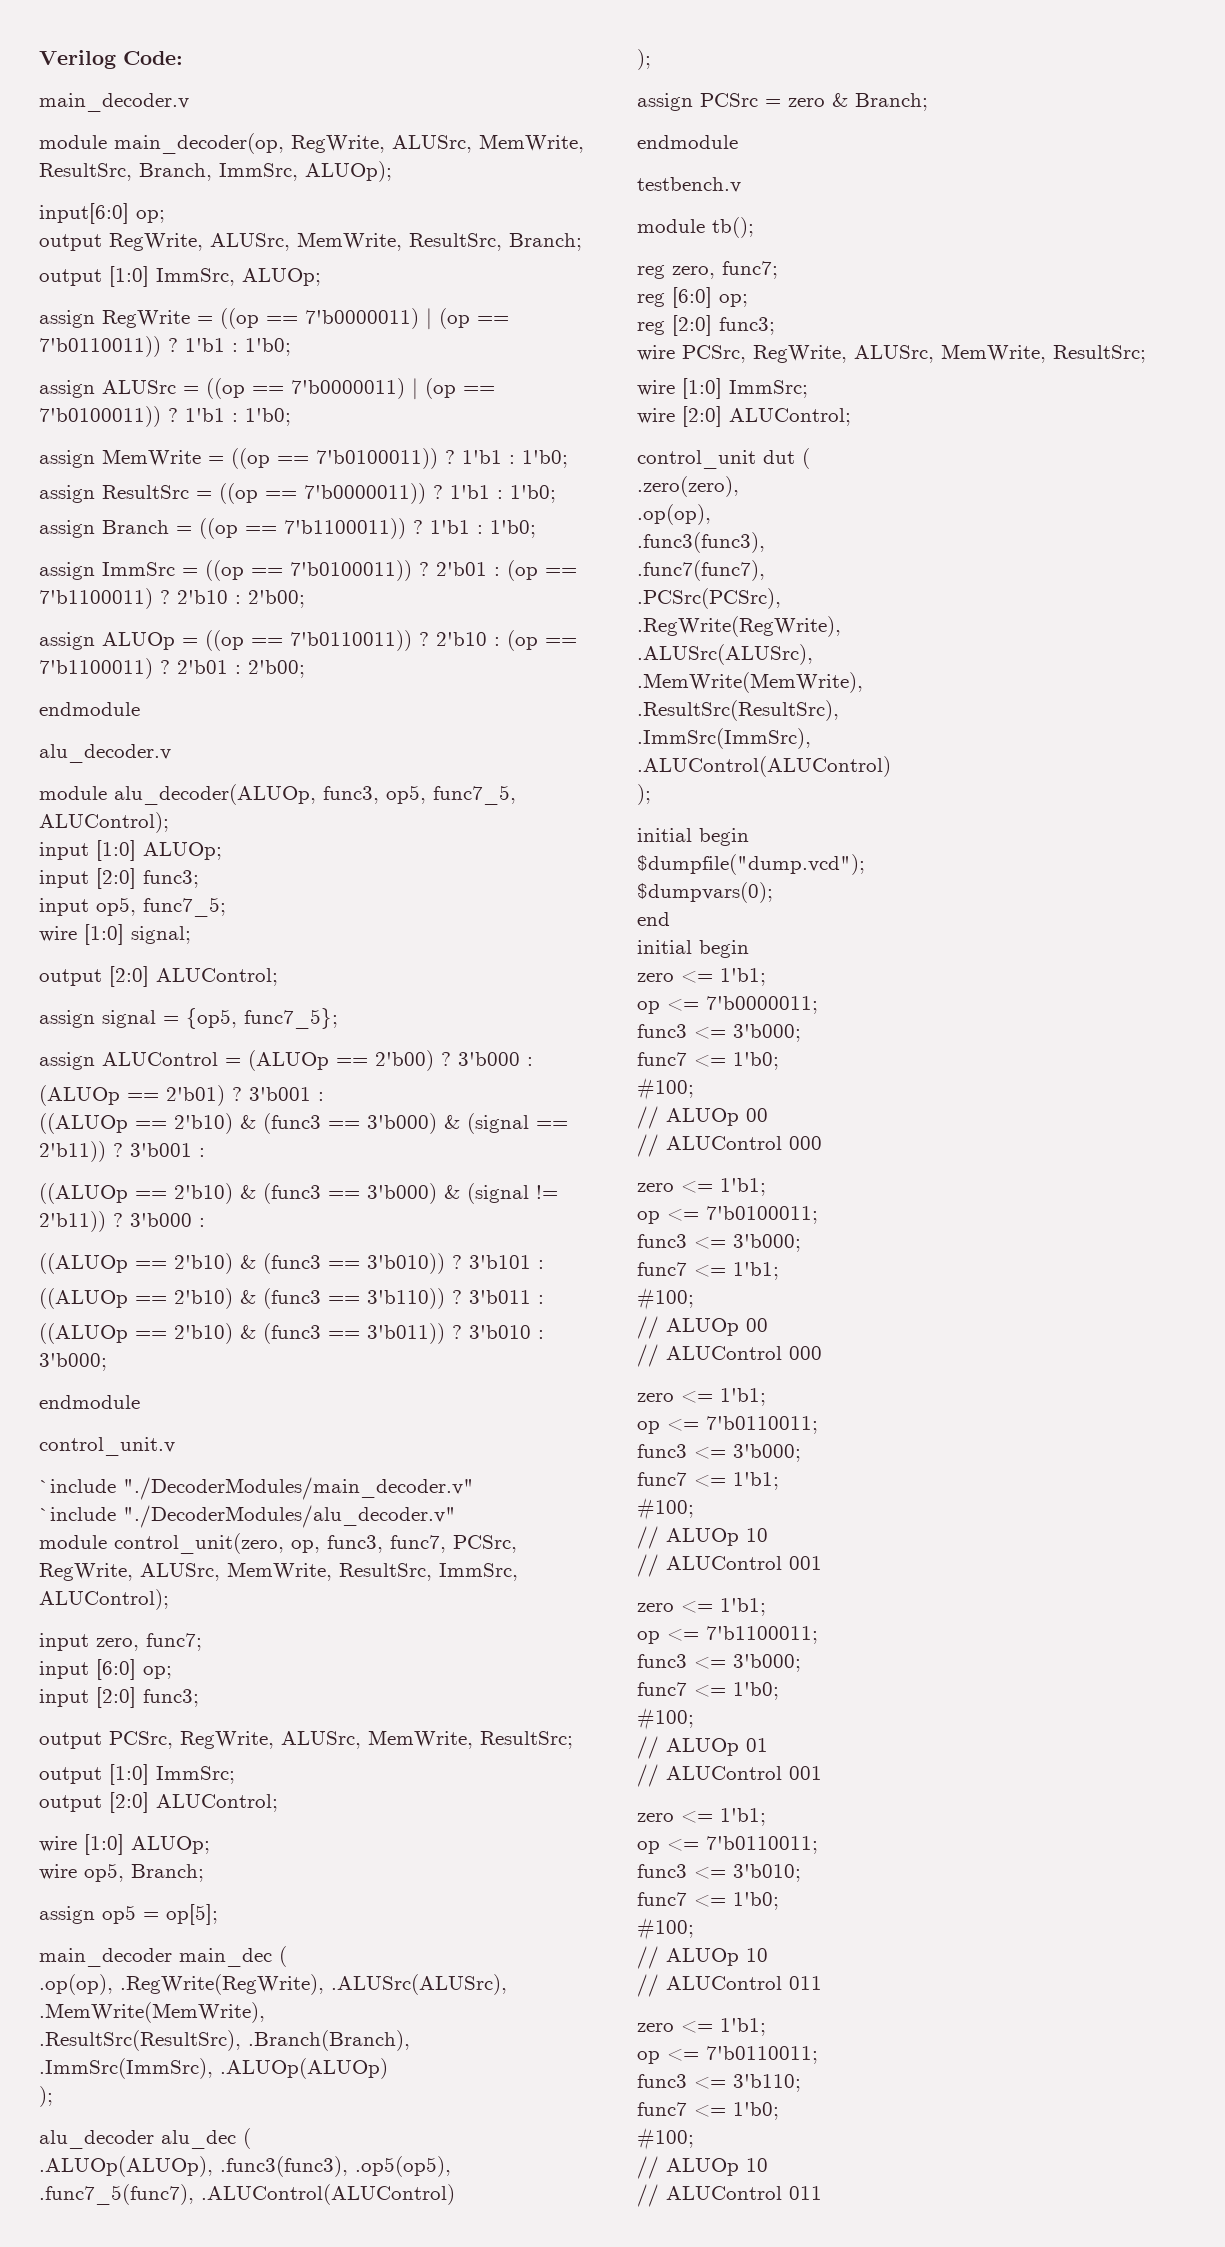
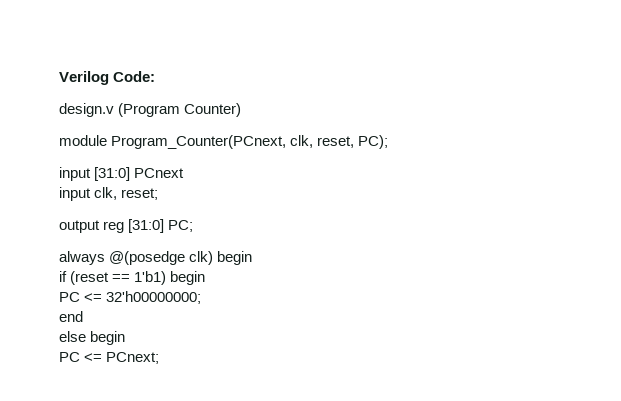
[39,93,189,112] [39,133,584,154] [39,161,392,182] [39,203,165,224] [39,232,582,251] [39,266,321,287] [39,308,509,330] [39,336,291,357] [39,378,495,400] [39,406,291,427] [39,448,568,469] [39,483,556,504] [39,518,536,539] [39,560,577,581] [39,588,305,609] [39,630,577,651] [39,658,305,679] [39,702,140,716] [39,744,171,763] [39,784,516,805] [39,812,169,833] [39,840,222,861] [39,868,199,889] [39,897,226,917] [39,924,191,945] [39,966,278,987] [39,1008,338,1029] [39,1050,533,1071] [39,1085,324,1106] [39,1113,568,1134] [39,1141,205,1162] [39,1183,558,1204] [39,1211,205,1232] [39,1253,544,1274] [39,1288,544,1309] [39,1323,544,1344] [39,1353,107,1371] [39,1395,140,1409] [39,1437,175,1456] [39,1477,474,1500] [39,1505,456,1528] [39,1533,517,1554] [39,1562,518,1581] [39,1589,169,1610] [39,1633,202,1651] [39,1659,172,1680] [39,1687,199,1708] [39,1730,573,1749] [39,1764,235,1785] [39,1792,278,1813] [39,1834,210,1855] [39,1863,204,1882] [39,1904,218,1925] [39,1946,287,1967] [39,1974,507,1995] [39,2002,265,2023] [39,2030,410,2051] [39,2058,388,2079] [39,2086,53,2107] [39,2128,251,2149] [39,2156,451,2177] [39,2184,455,2205] [637,49,651,70] [637,93,928,111] [637,135,738,149] [637,177,741,193] [637,217,754,238] [637,261,778,279] [637,287,748,308] [637,315,775,336] [637,344,1146,363] [637,378,808,399] [637,406,851,427] [637,448,810,469] [637,476,739,497] [637,504,711,525] [637,532,765,553] [637,560,765,581] [637,588,781,609] [637,616,841,637] [637,644,813,665] [637,672,863,693] [637,700,839,721] [637,728,811,749] [637,756,891,777] [637,784,651,805] [637,828,749,846] [637,854,865,875] [637,882,773,903] main_decoder.v // module main_decoder(op, RegWrite, ALUSrc, MemWrite, ResultSrc, Branch, ImmSrc, ALUOp); // input[6:0] op; // output RegWrite, ALUSrc, MemWrite, ResultSrc, Branch; // output [1:0] ImmSrc, ALUOp; // assign RegWrite = ((op == 7'b0000011) | (op == 7'b0110011)) ? 1'b1 : 1'b0; // assign ALUSrc = ((op == 7'b0000011) | (op == 7'b0100011)) ? 1'b1 : 1'b0; // assign MemWrite = ((op == 7'b0100011)) ? 1'b1 : 1'b0; // assign ResultSrc = ((op == 7'b0000011)) ? 1'b1 : 1'b0; // assign Branch = ((op == 7'b1100011)) ? 1'b1 : 1'b0; // assign ImmSrc = ((op == 7'b0100011)) ? 2'b01 : (op == 7'b1100011) ? 2'b10 : 2'b00; // assign ALUOp = ((op == 7'b0110011)) ? 2'b10 : (op == 7'b1100011) ? 2'b01 : 2'b00; // endmodule // alu_decoder.v // module alu_decoder(ALUOp, func3, op5, func7_5, ALUControl); // input [1:0] ALUOp; // input [2:0] func3; // input op5, func7_5; // wire [1:0] signal; // output [2:0] ALUControl; // assign signal = {op5, func7_5}; // assign ALUControl = (ALUOp == 2'b00) ? 3'b000 : // (ALUOp == 2'b01) ? 3'b001 : // ((ALUOp == 2'b10) & (func3 == 3'b000) & (signal == 2'b11)) ? 3'b001 : // ((ALUOp == 2'b10) & (func3 == 3'b000) & (signal != 2'b11)) ? 3'b000 : // ((ALUOp == 2'b10) & (func3 == 3'b010)) ? 3'b101 : // ((ALUOp == 2'b10) & (func3 == 3'b110)) ? 3'b011 : // ((ALUOp == 2'b10) & (func3 == 3'b011)) ? 3'b010 : 3'b000; // endmodule // control_unit.v // `include "./DecoderModules/main_decoder.v" // `include "./DecoderModules/alu_decoder.v" // module control_unit(zero, op, func3, func7, PCSrc, RegWrite, ALUSrc, MemWrite, ResultSrc, ImmSrc, ALUControl); // input zero, func7; // input [6:0] op; // input [2:0] func3; // output PCSrc, RegWrite, ALUSrc, MemWrite, ResultSrc; // output [1:0] ImmSrc; // output [2:0] ALUControl; // wire [1:0] ALUOp; // wire op5, Branch; // assign op5 = op[5]; // main_decoder main_dec ( // .op(op), .RegWrite(RegWrite), .ALUSrc(ALUSrc), .MemWrite(MemWrite), // .ResultSrc(ResultSrc), .Branch(Branch), .ImmSrc(ImmSrc), .ALUOp(ALUOp) // ); // alu_decoder alu_dec ( // .ALUOp(ALUOp), .func3(func3), .op5(op5), .func7_5(func7), .ALUControl(ALUControl) // ); // assign PCSrc = zero & Branch; // endmodule // testbench.v // module tb(); // reg zero, func7; // reg [6:0] op; // reg [2:0] func3; // wire PCSrc, RegWrite, ALUSrc, MemWrite, ResultSrc; // wire [1:0] ImmSrc; // wire [2:0] ALUControl; // control_unit dut ( // .zero(zero), // .op(op), // .func3(func3), // .func7(func7), // .PCSrc(PCSrc), // .RegWrite(RegWrite), // .ALUSrc(ALUSrc), // .MemWrite(MemWrite), // .ResultSrc(ResultSrc), // .ImmSrc(ImmSrc), // .ALUControl(ALUControl) // ); // initial begin // $dumpfile("dump.vcd"); // $dumpvars(0); -> [59,103,242,117] [59,135,389,149] [59,167,185,181] [59,187,159,201] [59,219,194,233] [59,251,253,265] [59,271,206,285] [59,291,202,304] design.v (Program Counter) // module Program_Counter(PCnext, clk, reset, PC); // input [31:0] PCnext // input clk, reset; // output reg [31:0] PC; // always @(posedge clk) begin // if (reset == 1'b1) begin // PC <= 32'h00000000;
[637,940,749,958] [637,968,766,986] [637,996,818,1014] [637,1024,801,1042] [637,1052,779,1070] [637,1077,694,1100] [637,1106,768,1129] [637,1134,822,1157] [637,1178,766,1196] [637,1206,818,1224] [637,1234,801,1252] [637,1262,779,1280] [637,1287,694,1310] [637,1316,768,1339] [637,1344,822,1367] [637,1388,766,1406] [637,1416,818,1434] [637,1444,801,1462] [637,1472,779,1490] [637,1497,694,1520] [637,1526,768,1549] [637,1554,822,1577] [637,1598,766,1616] [637,1626,818,1644] [637,1654,801,1672] [637,1682,779,1700] [637,1707,694,1730] [637,1736,768,1759] [637,1764,822,1787] [637,1808,766,1826] [637,1836,818,1854] [637,1864,801,1882] [637,1892,779,1910] [637,1917,694,1940] [637,1946,768,1969] [637,1974,822,1997] [637,2018,766,2036] [637,2046,818,2064] [637,2074,801,2092] [637,2102,779,2120] [637,2127,694,2150] [637,2156,768,2179] [637,2184,822,2207] initial begin // zero <= 1'b1; // op <= 7'b0000011; // func3 <= 3'b000; // func7 <= 1'b0; // #100; // // ALUOp 00 // // ALUControl 000 // zero <= 1'b1; // op <= 7'b0100011; // func3 <= 3'b000; // func7 <= 1'b1; // #100; // // ALUOp 00 // // ALUControl 000 // zero <= 1'b1; // op <= 7'b0110011; // func3 <= 3'b000; // func7 <= 1'b1; // #100; // // ALUOp 10 // // ALUControl 001 // zero <= 1'b1; // op <= 7'b1100011; // func3 <= 3'b000; // func7 <= 1'b0; // #100; // // ALUOp 01 // // ALUControl 001 // zero <= 1'b1; // op <= 7'b0110011; // func3 <= 3'b010; // func7 <= 1'b0; // #100; // // ALUOp 10 // // ALUControl 011 // zero <= 1'b1; // op <= 7'b0110011; // func3 <= 3'b110; // func7 <= 1'b0; // #100; // // ALUOp 10 // // ALUControl 011 -> [59,331,126,345] [59,352,160,364] else begin // PC <= PCnext;

